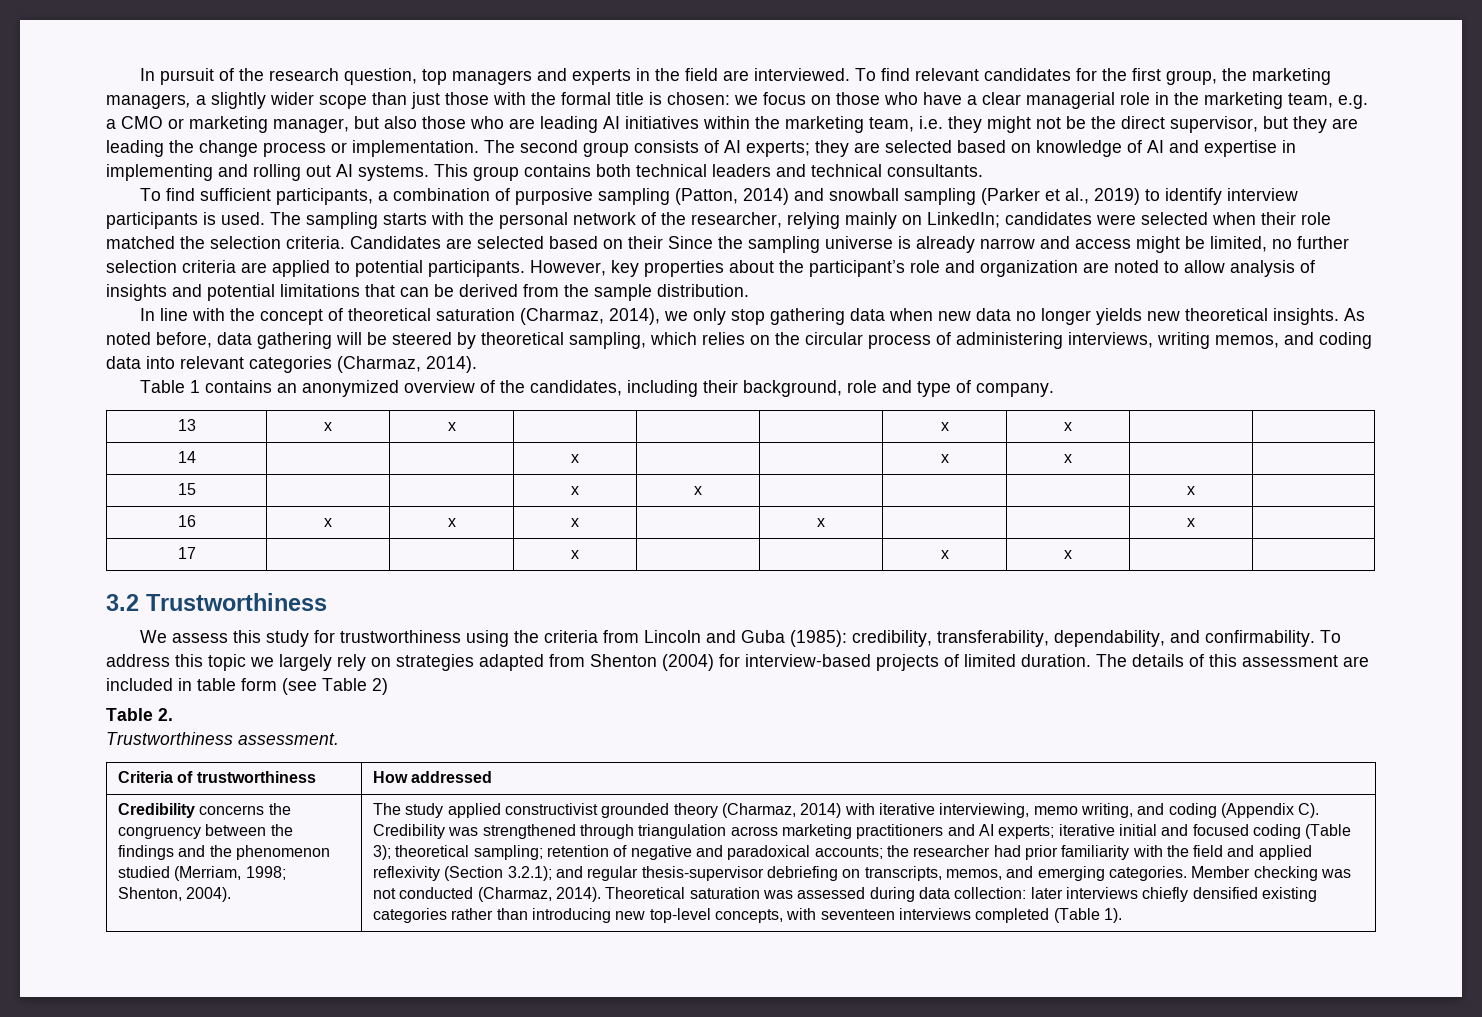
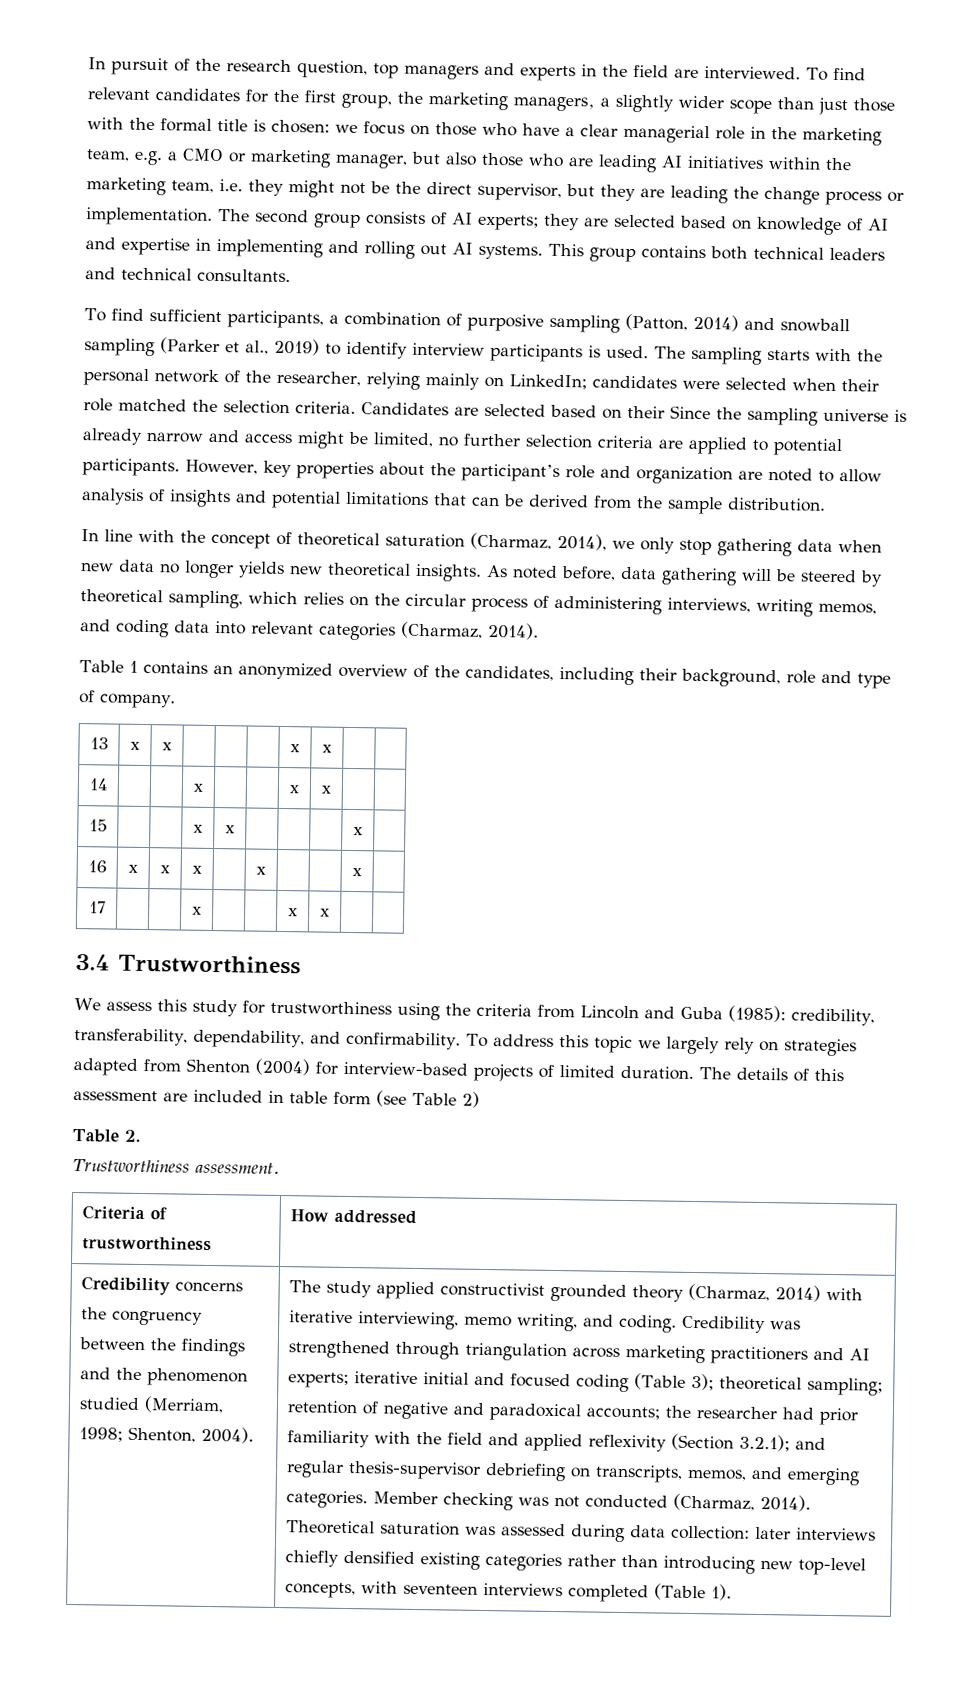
[106,594,139,611] 3.2 -> [75,954,110,971] 3.4
[1168,803,1320,818] coding (Appendix C). -> [618,1314,677,1333] coding.

